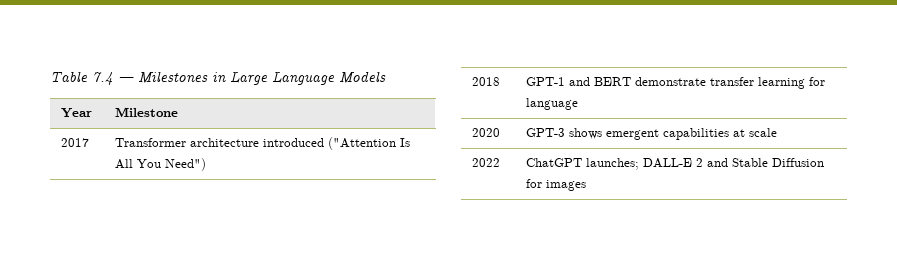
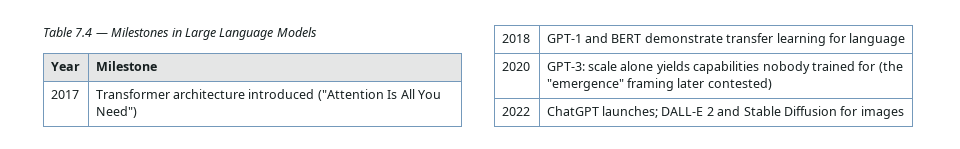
[526,128,778,140] GPT-3 shows emergent capabilities at scale -> [546,61,903,74] [546,78,772,91] GPT-3: scale alone yields capabilities nobody trained for (the "emergence" framing later contested)

